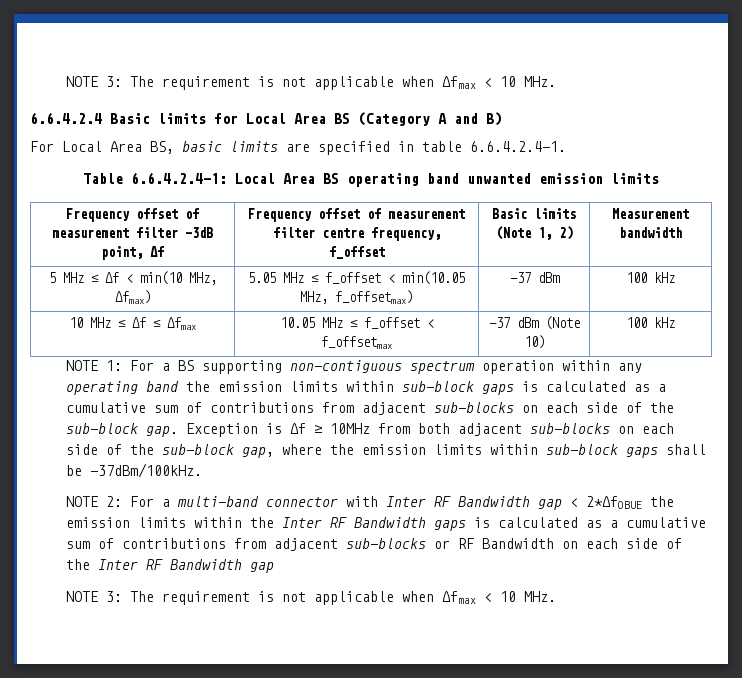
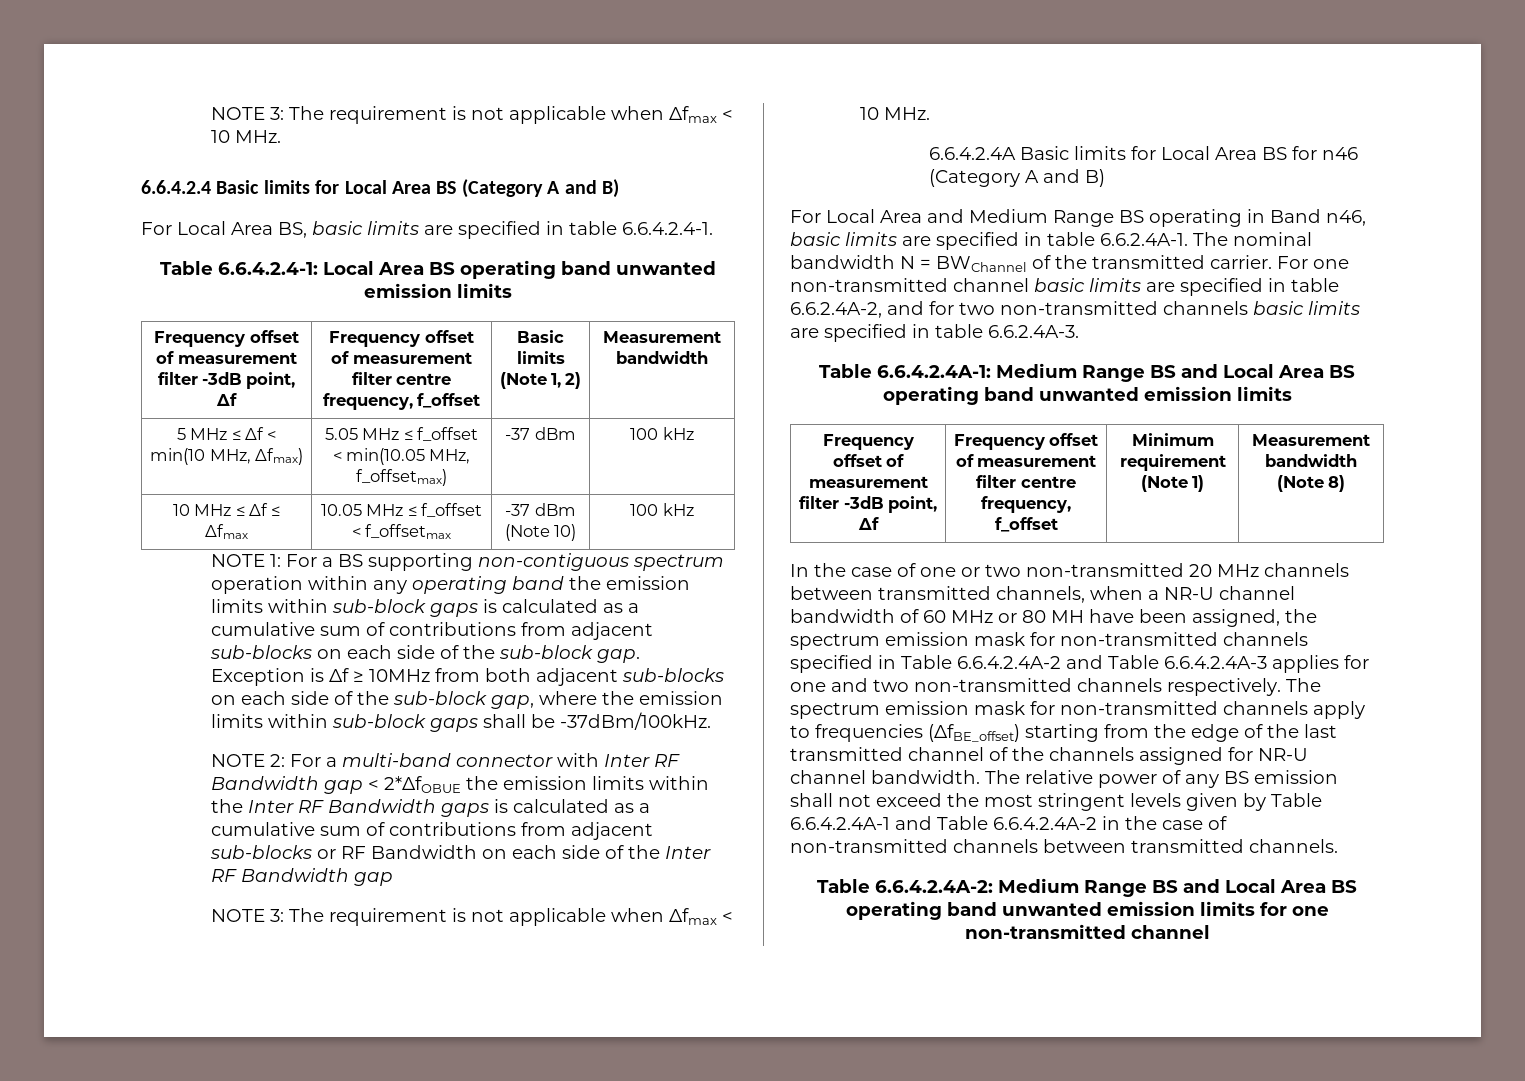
(556, 596) none -> [929,146,1359,160] [929,169,1106,187] [790,209,1366,227] [790,232,1312,250] [790,255,1349,272] [790,278,1339,296] [790,301,1360,318] [790,324,1079,342] [819,363,1355,382] [882,386,1292,405] [822,434,914,450] [832,454,905,467] [808,476,928,488] [799,496,937,513] [857,517,879,530] [953,433,1099,450] [955,454,1097,467] [976,475,1076,488] [981,496,1071,513] [994,517,1058,532] [1131,433,1214,446] [1119,454,1226,471] [1140,475,1205,492] [1252,434,1370,446] [1265,454,1357,467] [1276,475,1346,492] [790,563,1349,577] [790,586,1295,603] [790,609,1317,627] [790,632,1308,650] [790,655,1369,673] [790,678,1321,696] [790,701,1365,719] [790,724,1337,742] [790,747,1308,765] [790,770,1338,788] [790,793,1322,811] [790,816,1227,830] [790,839,1338,853] [817,878,1357,897] [845,901,1329,920] [964,924,1210,939] // 6.6.4.2.4A Basic limits for Local Area BS for n46 (Category A and B) // For Local Area and Medium Range BS operating in Band n46, basic limits are specified in table 6.6.2.4A-1. The nominal bandwidth N = BWChannel of the transmitted carrier. For one non-transmitted channel basic limits are specified in table 6.6.2.4A-2, and for two non-transmitted channels basic limits are specified in table 6.6.2.4A-3. // Table 6.6.4.2.4A-1: Medium Range BS and Local Area BS operating band unwanted emission limits // Frequency offset of measurement filter -3dB point, Δf | Frequency offset of measurement filter centre frequency, f_offset | Minimum requirement (Note 1) | Measurement bandwidth (Note 8) // In the case of one or two non-transmitted 20 MHz channels between transmitted channels, when a NR-U channel bandwidth of 60 MHz or 80 MH have been assigned, the spectrum emission mask for non-transmitted channels specified in Table 6.6.4.2.4A-2 and Table 6.6.4.2.4A-3 applies for one and two non-transmitted channels respectively. The spectrum emission mask for non-transmitted channels apply to frequencies (ΔfBE_offset) starting from the edge of the last transmitted channel of the channels assigned for NR-U channel bandwidth. The relative power of any BS emission shall not exceed the most stringent levels given by Table 6.6.4.2.4A-1 and Table 6.6.4.2.4A-2 in the case of non-transmitted channels between transmitted channels. // Table 6.6.4.2.4A-2: Medium Range BS and Local Area BS operating band unwanted emission limits for one non-transmitted channel

